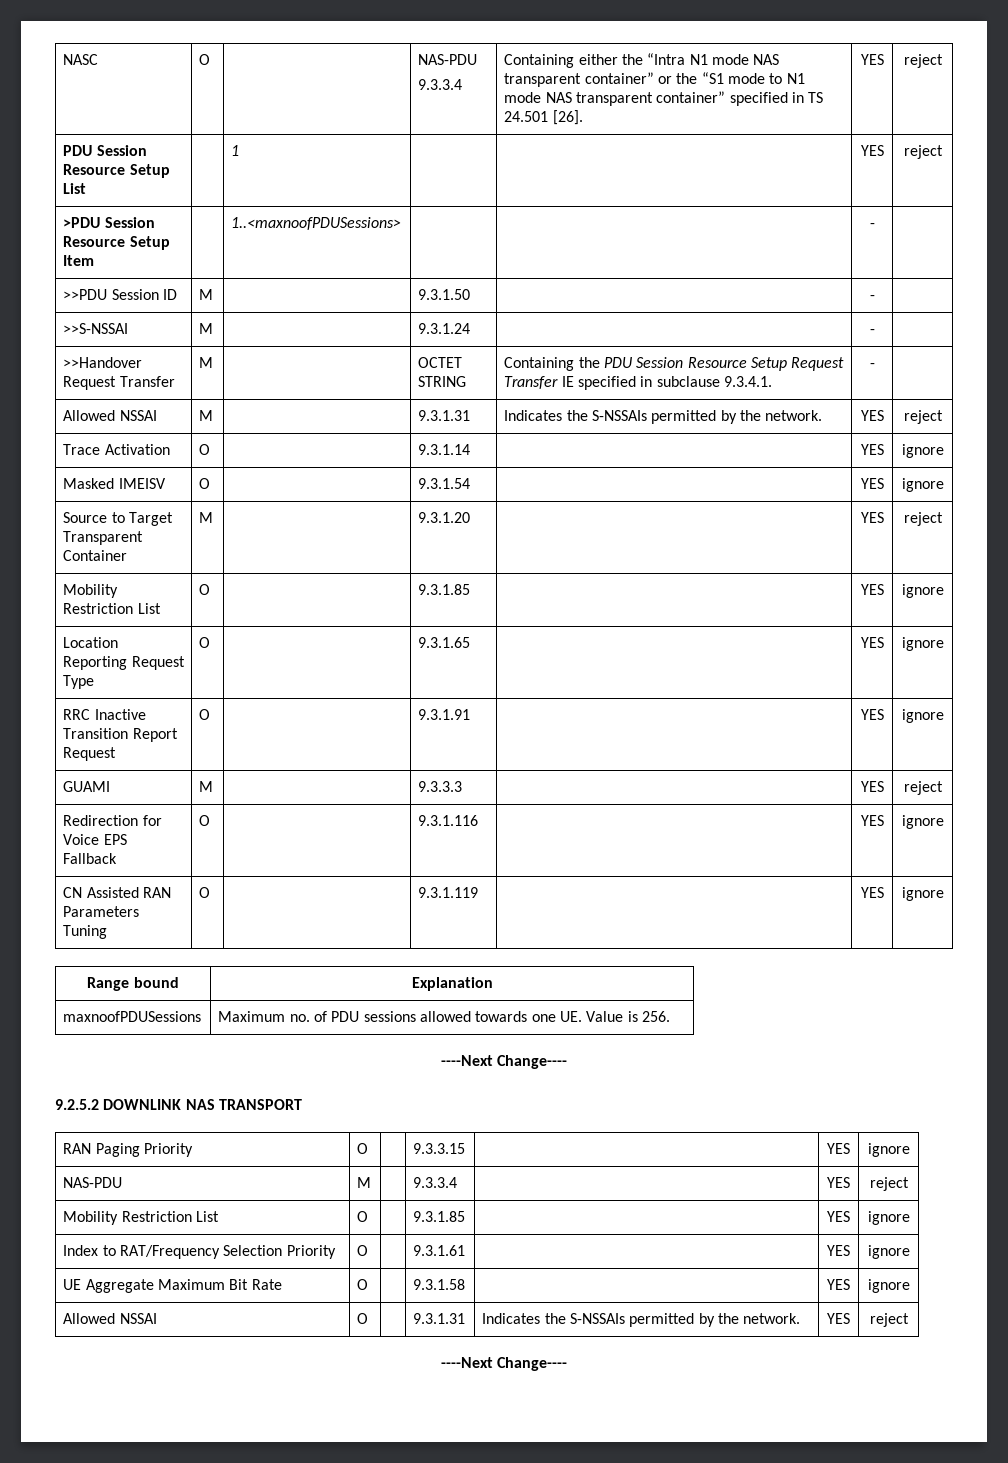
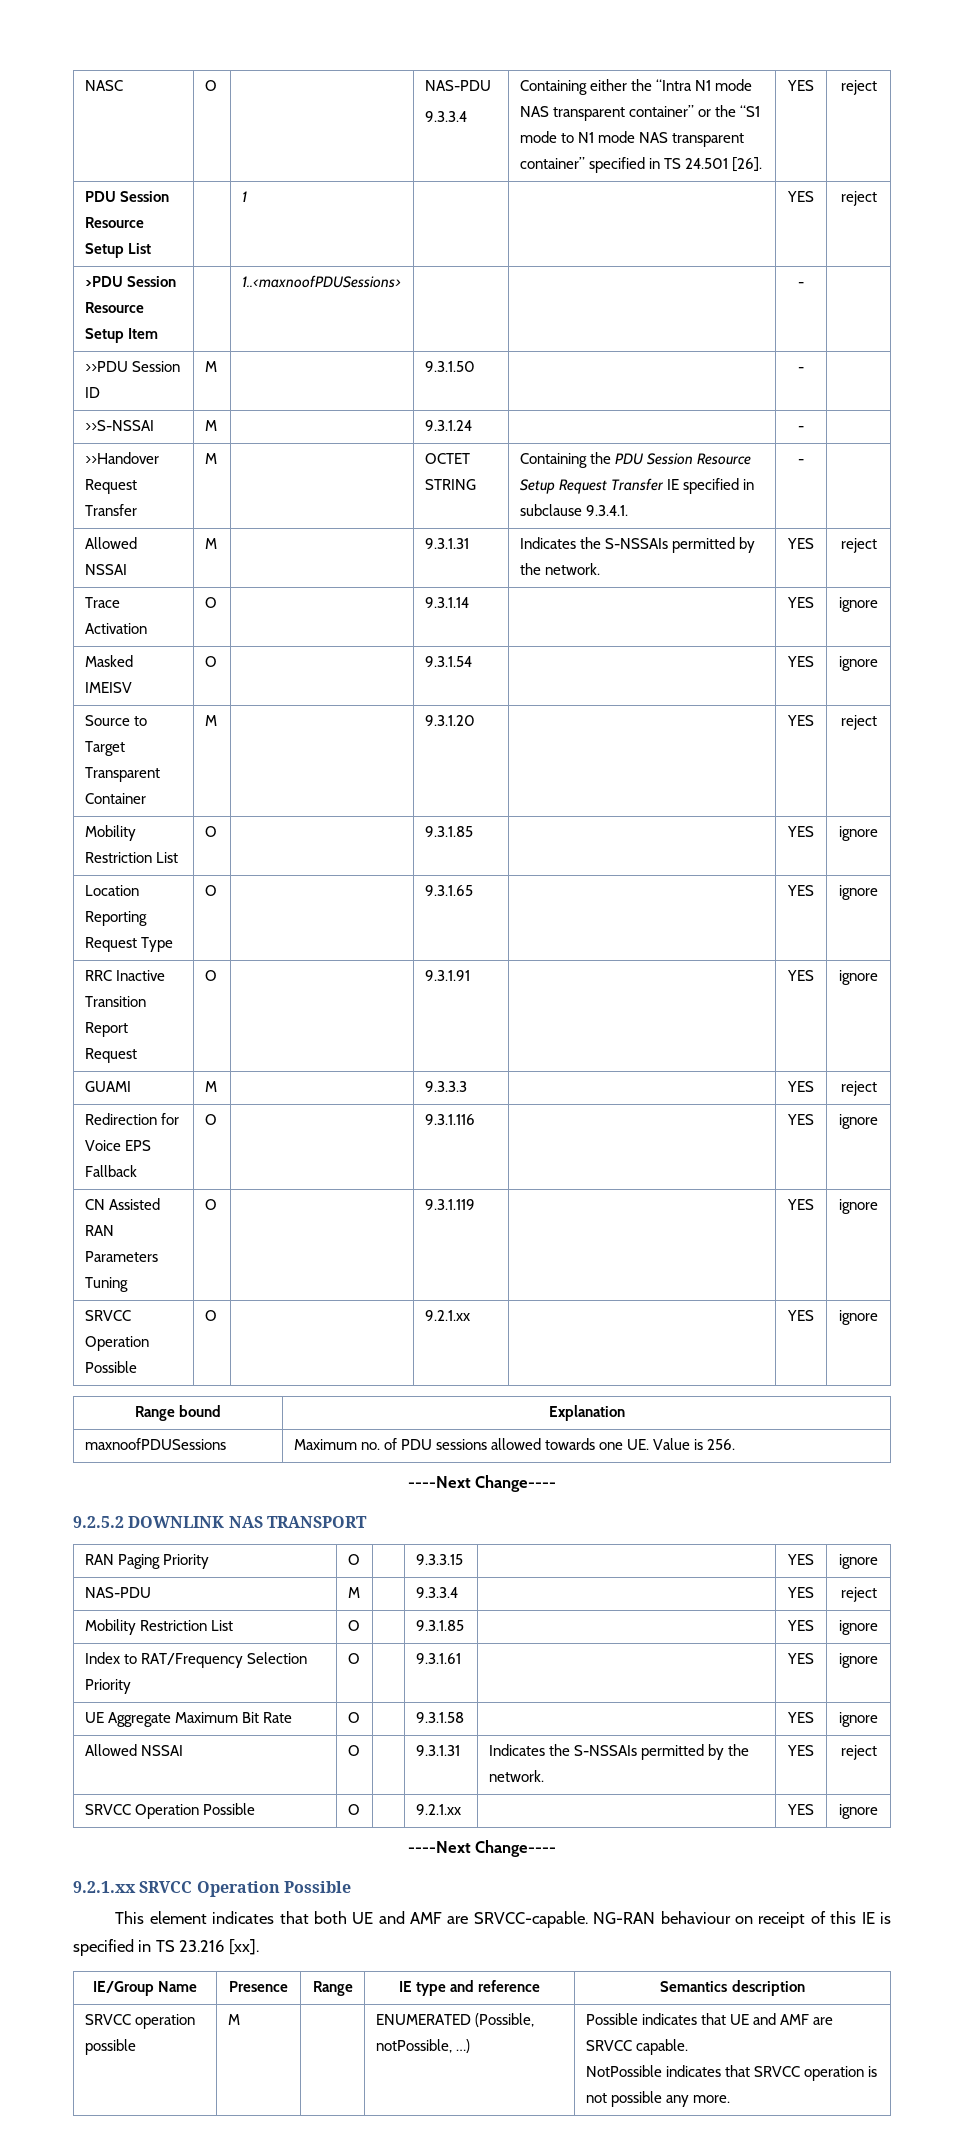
(944, 894) none -> [84,1310,131,1321] [84,1336,149,1351] [84,1361,137,1373] [204,1310,217,1321] [424,1310,470,1321] [787,1310,814,1321] [839,1310,878,1325] // SRVCC Operation Possible | O | | 9.2.1.xx | | YES | ignore
[440,1357,568,1371] // ----Next Change---- -> [84,1803,255,1819] [347,1804,360,1815] [415,1804,461,1815] [787,1804,814,1815] [839,1804,878,1819] [407,1840,557,1857] [73,1881,351,1897] [115,1911,891,1928] [73,1939,259,1956] [92,1981,198,1996] [229,1981,288,1992] [312,1981,353,1996] [398,1980,541,1996] [660,1980,805,1996] [84,2014,195,2029] [84,2039,136,2055] [227,2014,240,2025] [375,2013,534,2027] [375,2039,470,2053] [585,2013,834,2025] [585,2039,688,2055] [585,2065,878,2081] [585,2091,730,2107] // SRVCC Operation Possible | O | | 9.2.1.xx | | YES | ignore // ----Next Change---- // 9.2.1.xx SRVCC Operation Possible // This element indicates that both UE and AMF are SRVCC-capable. NG-RAN behaviour on receipt of this IE is specified in TS 23.216 [xx]. // IE/Group Name | Presence | Range | IE type and reference | Semantics description // SRVCC operation possible | M | | ENUMERATED (Possible, notPossible, …) | Possible indicates that UE and AMF are SRVCC capable. // NotPossible indicates that SRVCC operation is not possible any more.

